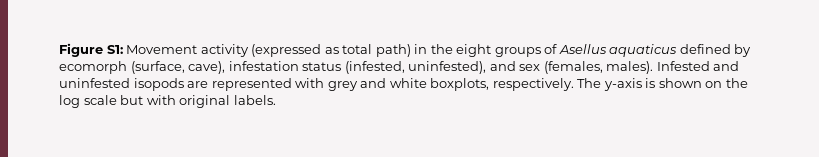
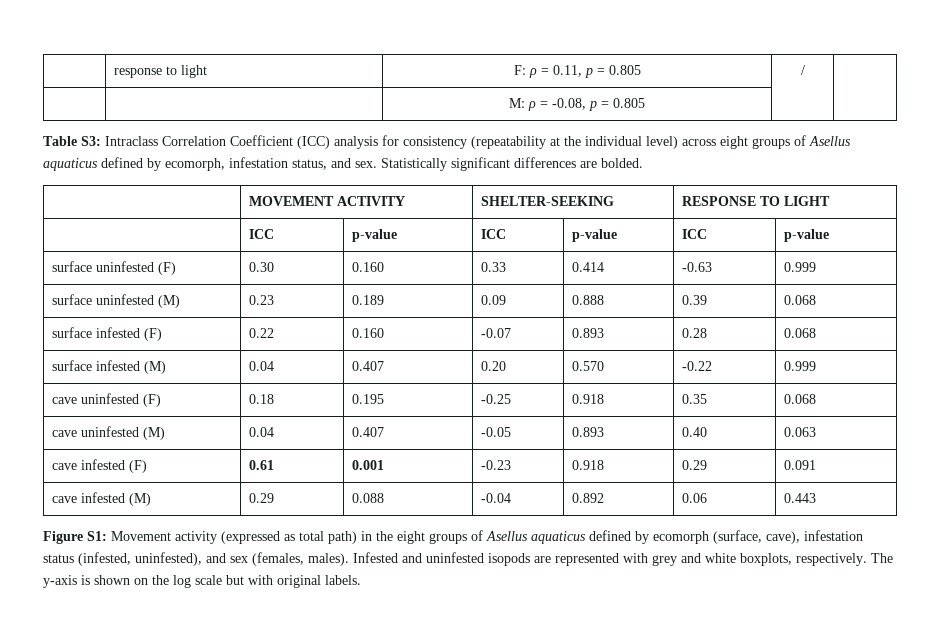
(59, 50) none -> [114,65,208,78] [513,65,641,78] [800,65,805,75] [509,98,645,111] [43,135,851,149] [43,157,643,171] [249,196,406,206] [481,196,615,206] [682,196,831,206] [249,229,275,239] [352,229,398,242] [481,229,507,239] [572,229,618,242] [682,229,708,239] [784,229,830,242] [52,261,177,275] [249,262,275,272] [352,262,385,272] [481,262,507,272] [572,262,605,272] [682,262,713,272] [784,262,817,272] [52,294,181,308] [249,295,275,305] [352,295,385,305] [481,295,507,305] [572,295,605,305] [682,295,708,305] [784,295,817,305] [52,327,163,341] [249,328,275,338] [352,328,385,338] [481,328,512,338] [572,328,605,338] [682,328,708,338] [784,328,817,338] [52,360,167,374] [249,361,275,371] [352,361,385,371] [481,361,507,371] [572,361,605,371] [682,361,713,371] [784,361,817,371] [52,393,162,407] [249,394,275,404] [352,394,385,404] [481,394,512,404] [572,394,605,404] [682,394,708,404] [784,394,817,404] [52,426,166,440] [249,427,275,437] [352,427,385,437] [481,427,512,437] [572,427,605,437] [682,427,708,437] [784,427,817,437] [52,459,148,473] [249,460,275,470] [352,460,385,470] [481,460,512,470] [572,460,605,470] [682,460,708,470] [784,460,817,470] [52,492,152,506] [249,493,275,503] [352,493,385,503] [481,493,512,503] [572,493,605,503] [682,493,708,503] [784,493,817,503] | response to light | F: ρ = 0.11, p = 0.805 | / | // | | M: ρ = -0.08, p = 0.805 | | // Table S3: Intraclass Correlation Coefficient (ICC) analysis for consistency (repeatability at the individual level) across eight groups of Asellus aquaticus defined by ecomorph, infestation status, and sex. Statistically significant differences are bolded. // | MOVEMENT ACTIVITY | SHELTER-SEEKING | RESPONSE TO LIGHT // | ICC | p-value | ICC | p-value | ICC | p-value // surface uninfested (F) | 0.30 | 0.160 | 0.33 | 0.414 | -0.63 | 0.999 // surface uninfested (M) | 0.23 | 0.189 | 0.09 | 0.888 | 0.39 | 0.068 // surface infested (F) | 0.22 | 0.160 | -0.07 | 0.893 | 0.28 | 0.068 // surface infested (M) | 0.04 | 0.407 | 0.20 | 0.570 | -0.22 | 0.999 // cave uninfested (F) | 0.18 | 0.195 | -0.25 | 0.918 | 0.35 | 0.068 // cave uninfested (M) | 0.04 | 0.407 | -0.05 | 0.893 | 0.40 | 0.063 // cave infested (F) | 0.61 | 0.001 | -0.23 | 0.918 | 0.29 | 0.091 // cave infested (M) | 0.29 | 0.088 | -0.04 | 0.892 | 0.06 | 0.443 //

